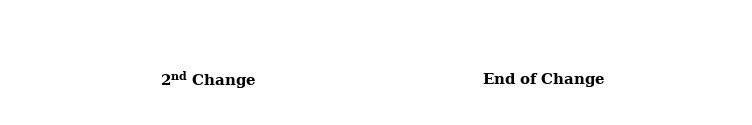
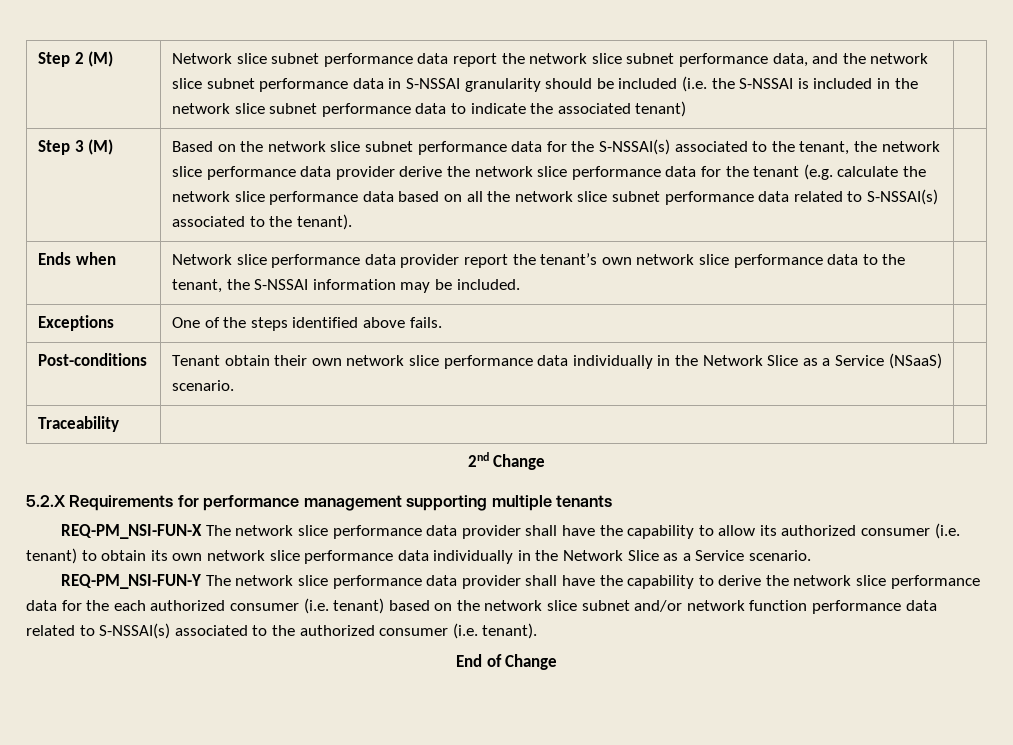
[161,71,256,88] 2nd Change -> [38,51,114,67] [172,53,929,67] [172,76,918,92] [172,101,687,117] [38,139,114,155] [172,139,940,155] [172,164,926,180] [172,189,938,205] [172,214,352,230] [38,252,116,265] [172,253,906,268] [172,279,520,293] [38,315,115,331] [172,317,442,331] [38,353,148,366] [172,353,942,369] [172,380,235,391] [38,416,120,432] [467,452,546,470] [26,495,613,511] [61,523,960,539] [26,548,812,564] [61,574,980,589] [26,598,937,614] [26,623,538,639] Step 2 (M) | Network slice subnet performance data report the network slice subnet performance data, and the network slice subnet performance data in S-NSSAI granularity should be included (i.e. the S-NSSAI is included in the network slice subnet performance data to indicate the associated tenant) | // Step 3 (M) | Based on the network slice subnet performance data for the S-NSSAI(s) associated to the tenant, the network slice performance data provider derive the network slice performance data for the tenant (e.g. calculate the network slice performance data based on all the network slice subnet performance data related to S-NSSAI(s) associated to the tenant). | // Ends when | Network slice performance data provider report the tenant’s own network slice performance data to the tenant, the S-NSSAI information may be included. | // Exceptions | One of the steps identified above fails. | // Post-conditions | Tenant obtain their own network slice performance data individually in the Network Slice as a Service (NSaaS) scenario. | // Traceability | | // 2nd Change // 5.2.X Requirements for performance management supporting multiple tenants // REQ-PM_NSI-FUN-X The network slice performance data provider shall have the capability to allow its authorized consumer (i.e. tenant) to obtain its own network slice performance data individually in the Network Slice as a Service scenario. // REQ-PM_NSI-FUN-Y The network slice performance data provider shall have the capability to derive the network slice performance data for the each authorized consumer (i.e. tenant) based on the network slice subnet and/or network function performance data related to S-NSSAI(s) associated to the authorized consumer (i.e. tenant).

